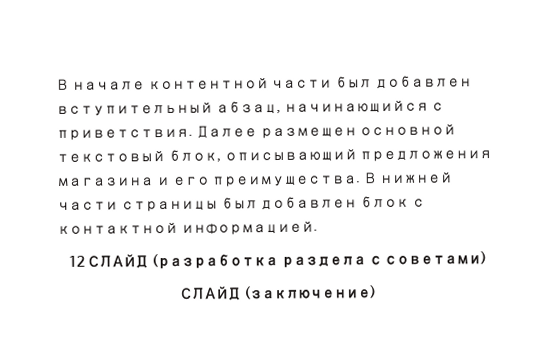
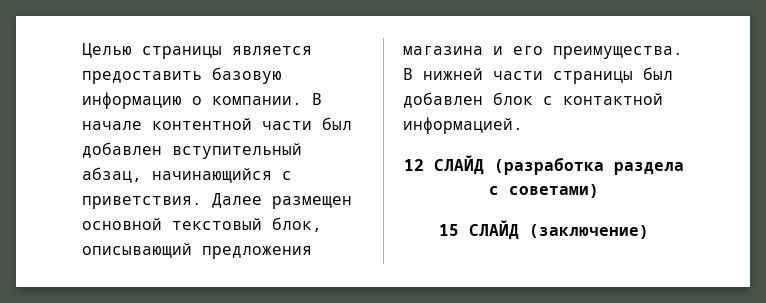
(56, 84) none -> [82,43,312,59] [82,67,282,84] [82,92,302,109] Целью страницы является предоставить базовую информацию о компании.
(488, 258) none -> [438,224,459,236] 15

